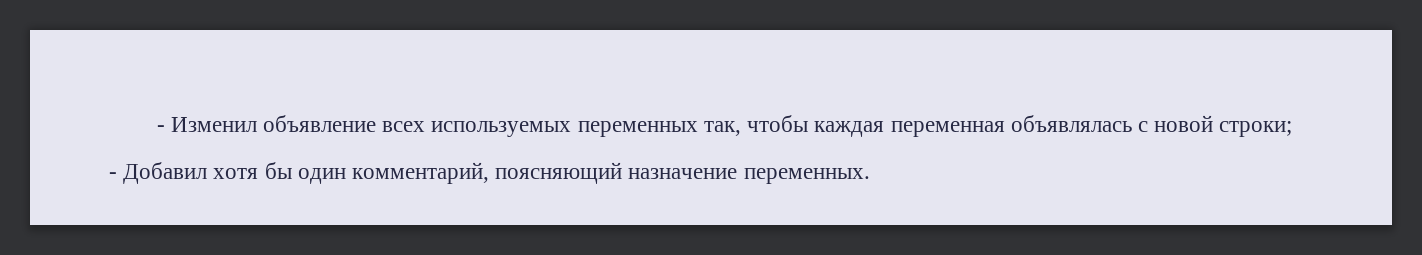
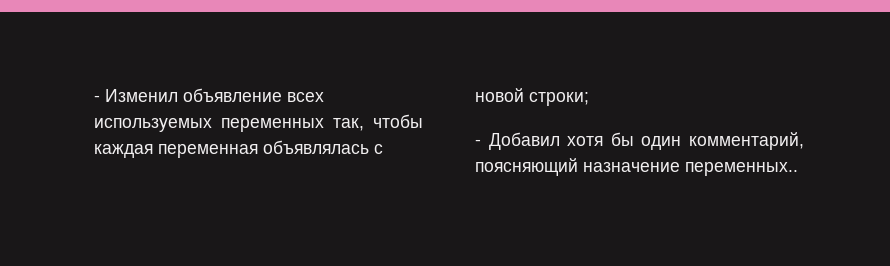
[743,168,870,184] переменных. -> [685,162,798,176] переменных..

